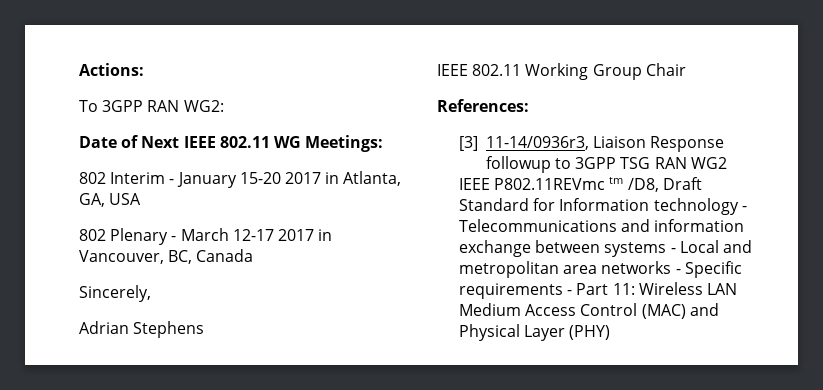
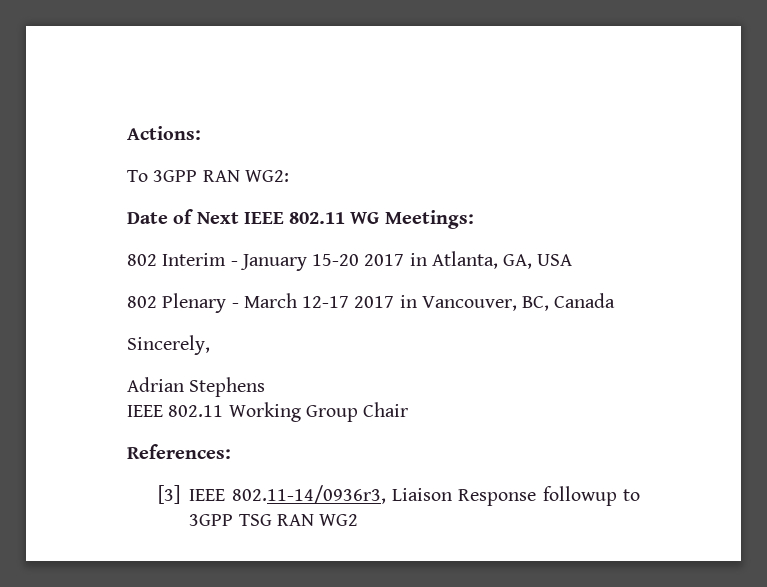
[485,136,589,150] 11-14/0936r3, -> [189,485,386,504] IEEE 802.11-14/0936r3,
[459,177,702,192] [459,198,747,215] [459,219,745,232] [459,240,753,257] [459,261,742,278] [459,282,738,299] [459,303,719,319] [459,324,611,341] // IEEE P802.11REVmc tm /D8, Draft Standard for Information technology - Telecommunications and information exchange between systems - Local and metropolitan area networks - Specific requirements - Part 11: Wireless LAN Medium Access Control (MAC) and Physical Layer (PHY) -> (359, 520) none

